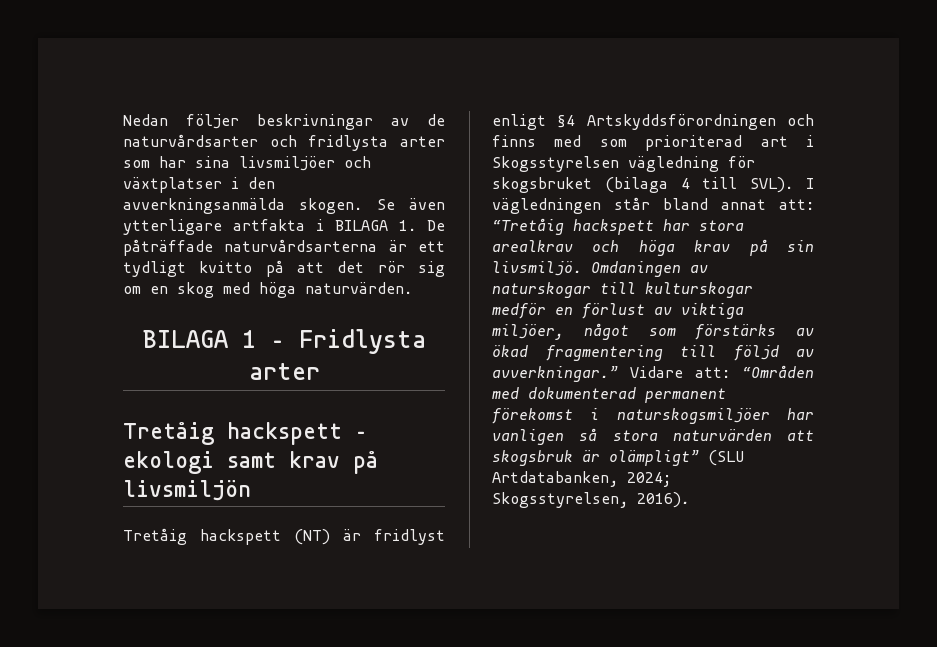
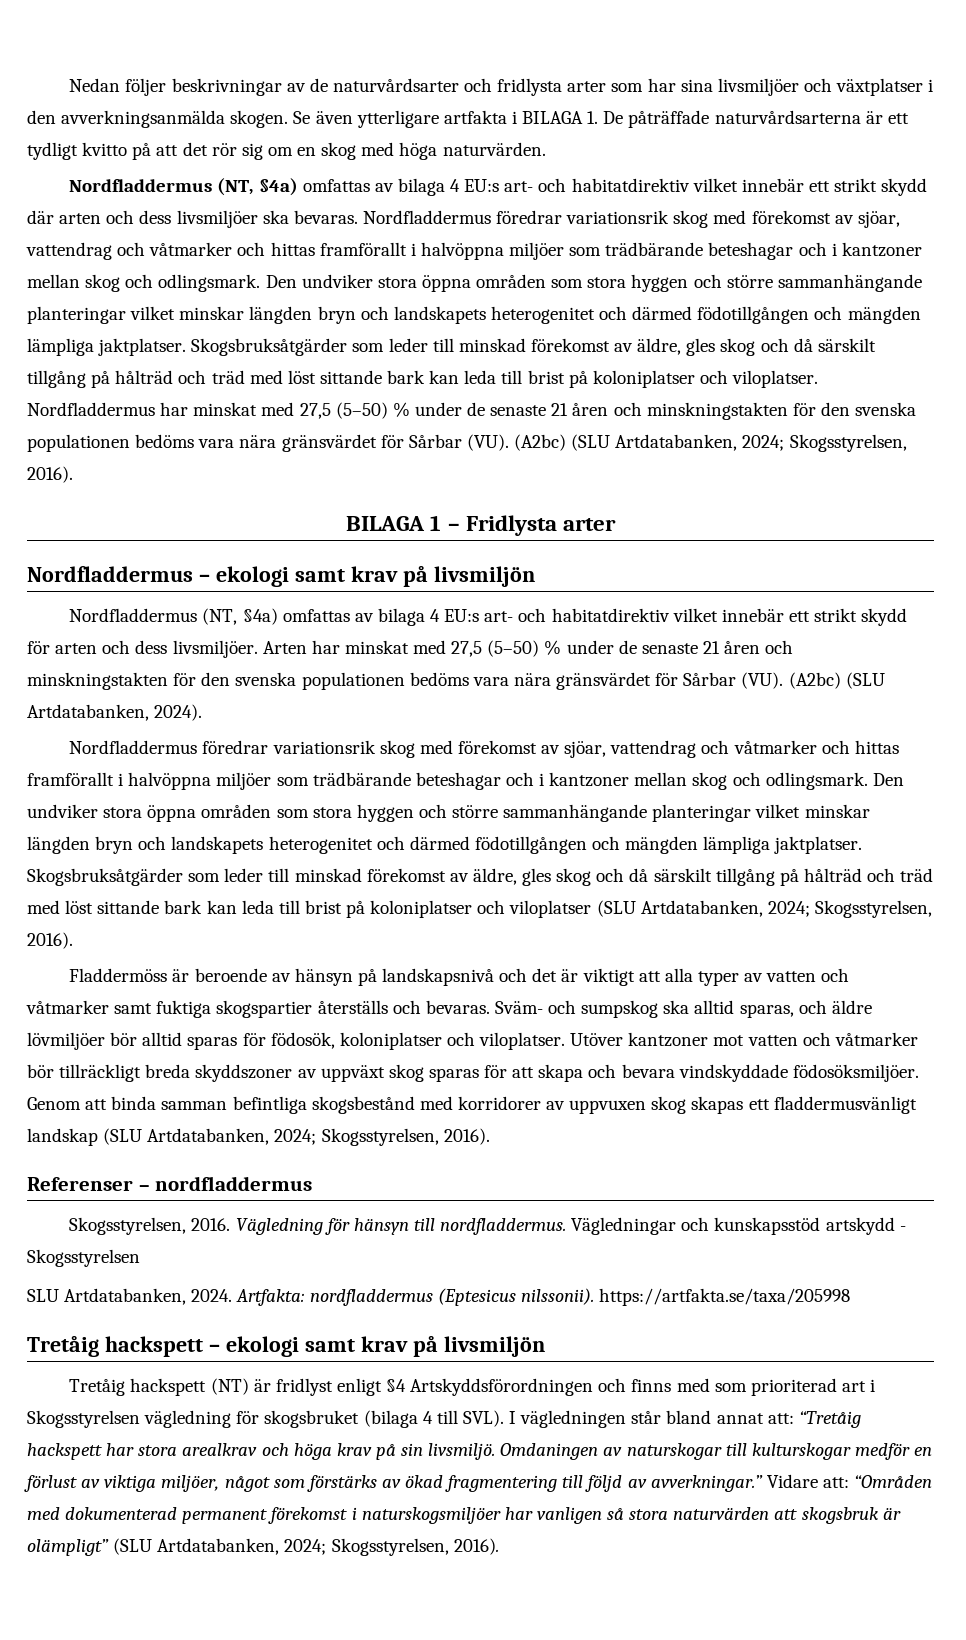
(412, 288) none -> [69,178,928,196] [27,210,900,228] [26,242,922,260] [27,274,922,292] [27,306,921,324] [27,338,876,356] [27,370,819,388] [27,402,917,420] [27,434,907,452] [27,466,73,483] // Nordfladdermus (NT, §4a) omfattas av bilaga 4 EU:s art- och habitatdirektiv vilket innebär ett strikt skydd där arten och dess livsmiljöer ska bevaras. Nordfladdermus föredrar variationsrik skog med förekomst av sjöar, vattendrag och våtmarker och hittas framförallt i halvöppna miljöer som trädbärande beteshagar och i kantzoner mellan skog och odlingsmark. Den undviker stora öppna områden som stora hyggen och större sammanhängande planteringar vilket minskar längden bryn och landskapets heterogenitet och därmed födotillgången och mängden lämpliga jaktplatser. Skogsbruksåtgärder som leder till minskad förekomst av äldre, gles skog och då särskilt tillgång på hålträd och träd med löst sittande bark kan leda till brist på koloniplatser och viloplatser. Nordfladdermus har minskat med 27,5 (5–50) % under de senaste 21 åren och minskningstakten för den svenska populationen bedöms vara nära gränsvärdet för Sårbar (VU). (A2bc) (SLU Artdatabanken, 2024; Skogsstyrelsen, 2016).
(320, 371) none -> [27,565,535,587] [69,608,908,626] [27,640,794,658] [27,672,885,690] [27,704,203,721] [69,740,899,758] [27,772,904,790] [27,804,870,822] [27,836,863,854] [27,868,934,886] [27,900,932,918] [27,932,73,949] [69,968,850,986] [26,1000,872,1018] [27,1032,918,1050] [27,1064,919,1082] [27,1096,917,1114] [27,1128,490,1146] [27,1176,313,1191] [69,1217,906,1235] [27,1249,140,1267] [27,1288,850,1306] // Nordfladdermus – ekologi samt krav på livsmiljön // Nordfladdermus (NT, §4a) omfattas av bilaga 4 EU:s art- och habitatdirektiv vilket innebär ett strikt skydd för arten och dess livsmiljöer. Arten har minskat med 27,5 (5–50) % under de senaste 21 åren och minskningstakten för den svenska populationen bedöms vara nära gränsvärdet för Sårbar (VU). (A2bc) (SLU Artdatabanken, 2024). // Nordfladdermus föredrar variationsrik skog med förekomst av sjöar, vattendrag och våtmarker och hittas framförallt i halvöppna miljöer som trädbärande beteshagar och i kantzoner mellan skog och odlingsmark. Den undviker stora öppna områden som stora hyggen och större sammanhängande planteringar vilket minskar längden bryn och landskapets heterogenitet och därmed födotillgången och mängden lämpliga jaktplatser. Skogsbruksåtgärder som leder till minskad förekomst av äldre, gles skog och då särskilt tillgång på hålträd och träd med löst sittande bark kan leda till brist på koloniplatser och viloplatser (SLU Artdatabanken, 2024; Skogsstyrelsen, 2016). // Fladdermöss är beroende av hänsyn på landskapsnivå och det är viktigt att alla typer av vatten och våtmarker samt fuktiga skogspartier återställs och bevaras. Sväm- och sumpskog ska alltid sparas, och äldre lövmiljöer bör alltid sparas för födosök, koloniplatser och viloplatser. Utöver kantzoner mot vatten och våtmarker bör tillräckligt breda skyddszoner av uppväxt skog sparas för att skapa och bevara vindskyddade födosöksmiljöer. Genom att binda samman befintliga skogsbestånd med korridorer av uppvuxen skog skapas ett fladdermusvänligt landskap (SLU Artdatabanken, 2024; Skogsstyrelsen, 2016). // Referenser – nordfladdermus // Skogsstyrelsen, 2016. Vägledning för hänsyn till nordfladdermus. Vägledningar och kunskapsstöd artskydd - Skogsstyrelsen // SLU Artdatabanken, 2024. Artfakta: nordfladdermus (Eptesicus nilssonii). https://artfakta.se/taxa/205998

